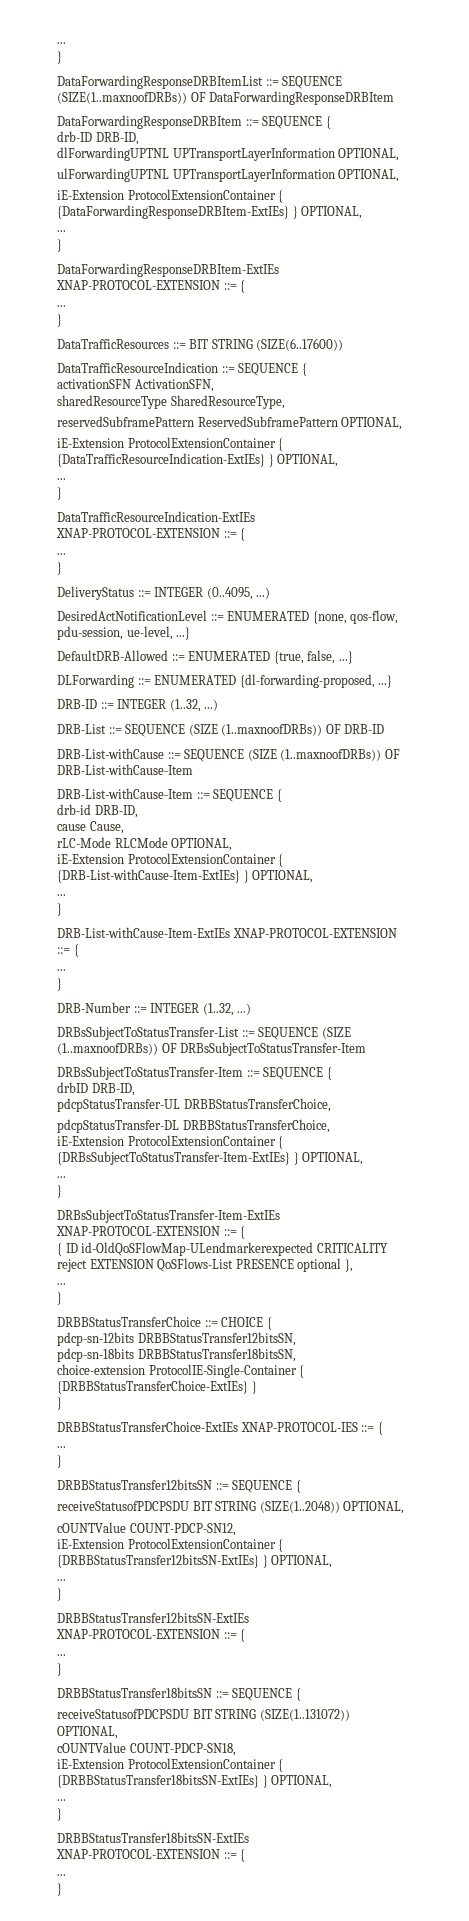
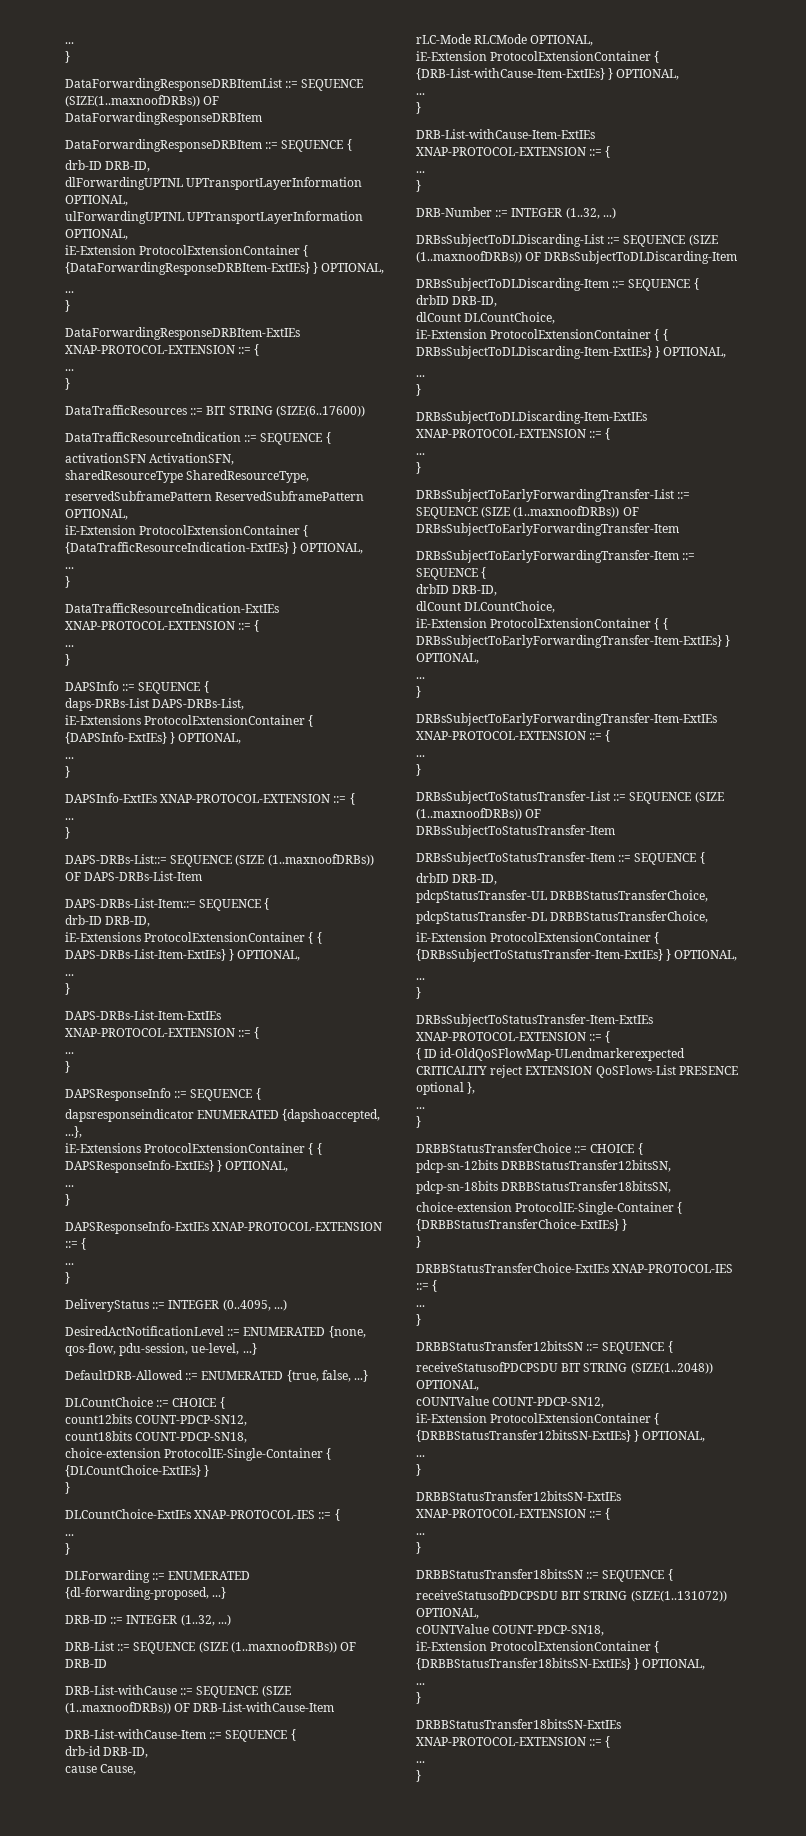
(62, 568) none -> [65,681,209,694] [65,698,245,711] [65,715,314,727] [65,732,242,744] [65,757,74,759] [65,766,70,778] [65,793,355,805] [65,818,74,820] [65,827,70,839] [65,854,374,867] [65,871,203,881] [65,898,270,911] [65,915,151,927] [65,932,322,944] [65,949,301,961] [65,974,74,976] [65,983,70,995] [65,1010,221,1020] [65,1027,260,1039] [65,1052,74,1054] [65,1061,70,1073] [65,1088,261,1101] [65,1109,381,1122] [65,1126,82,1138] [65,1143,322,1155] [65,1160,289,1173] [65,1185,74,1187] [65,1194,70,1206] [65,1221,383,1234] [65,1238,87,1250] [65,1263,74,1265] [65,1272,70,1284] // DAPSInfo ::= SEQUENCE { // daps-DRBs-List DAPS-DRBs-List, // iE-Extensions ProtocolExtensionContainer { {DAPSInfo-ExtIEs} } OPTIONAL, // ... // } // DAPSInfo-ExtIEs XNAP-PROTOCOL-EXTENSION ::= { // ... // } // DAPS-DRBs-List::= SEQUENCE (SIZE (1..maxnoofDRBs)) OF DAPS-DRBs-List-Item // DAPS-DRBs-List-Item::= SEQUENCE { // drb-ID DRB-ID, // iE-Extensions ProtocolExtensionContainer { { DAPS-DRBs-List-Item-ExtIEs} } OPTIONAL, // ... // } // DAPS-DRBs-List-Item-ExtIEs XNAP-PROTOCOL-EXTENSION ::= { // ... // } // DAPSResponseInfo ::= SEQUENCE { // dapsresponseindicator ENUMERATED {dapshoaccepted, ...}, // iE-Extensions ProtocolExtensionContainer { { DAPSResponseInfo-ExtIEs} } OPTIONAL, // ... // } // DAPSResponseInfo-ExtIEs XNAP-PROTOCOL-EXTENSION ::= { // ... // }
(353, 657) none -> [65,1397,225,1409] [65,1414,248,1426] [65,1431,248,1443] [65,1448,332,1461] [65,1465,210,1477] [65,1482,70,1494] [65,1509,340,1521] [65,1534,74,1536] [65,1543,70,1555] // DLCountChoice ::= CHOICE { // count12bits COUNT-PDCP-SN12, // count18bits COUNT-PDCP-SN18, // choice-extension ProtocolIE-Single-Container { {DLCountChoice-ExtIEs} } // } // DLCountChoice-ExtIEs XNAP-PROTOCOL-IES ::= { // ... // }
(252, 1009) none -> [416,234,718,247] [416,251,738,264] [416,278,699,291] [416,295,498,307] [416,312,556,324] [416,329,668,341] [416,346,727,359] [416,375,425,377] [416,384,421,396] [416,411,647,424] [416,428,611,440] [416,453,425,455] [416,462,421,474] [416,489,691,502] [416,506,639,519] [416,523,679,536] [416,550,696,563] [416,567,487,580] [416,584,498,596] [416,601,556,613] [416,618,668,630] [416,635,731,648] [416,653,479,664] [416,677,425,679] [416,686,421,698] [416,713,717,726] [416,730,611,742] [416,755,425,757] [416,764,421,776] // DRBsSubjectToDLDiscarding-List ::= SEQUENCE (SIZE (1..maxnoofDRBs)) OF DRBsSubjectToDLDiscarding-Item // DRBsSubjectToDLDiscarding-Item ::= SEQUENCE { // drbID DRB-ID, // dlCount DLCountChoice, // iE-Extension ProtocolExtensionContainer { { DRBsSubjectToDLDiscarding-Item-ExtIEs} } OPTIONAL, // ... // } // DRBsSubjectToDLDiscarding-Item-ExtIEs XNAP-PROTOCOL-EXTENSION ::= { // ... // } // DRBsSubjectToEarlyForwardingTransfer-List ::= SEQUENCE (SIZE (1..maxnoofDRBs)) OF DRBsSubjectToEarlyForwardingTransfer-Item // DRBsSubjectToEarlyForwardingTransfer-Item ::= SEQUENCE { // drbID DRB-ID, // dlCount DLCountChoice, // iE-Extension ProtocolExtensionContainer { { DRBsSubjectToEarlyForwardingTransfer-Item-ExtIEs} } OPTIONAL, // ... // } // DRBsSubjectToEarlyForwardingTransfer-Item-ExtIEs XNAP-PROTOCOL-EXTENSION ::= { // ... // }

